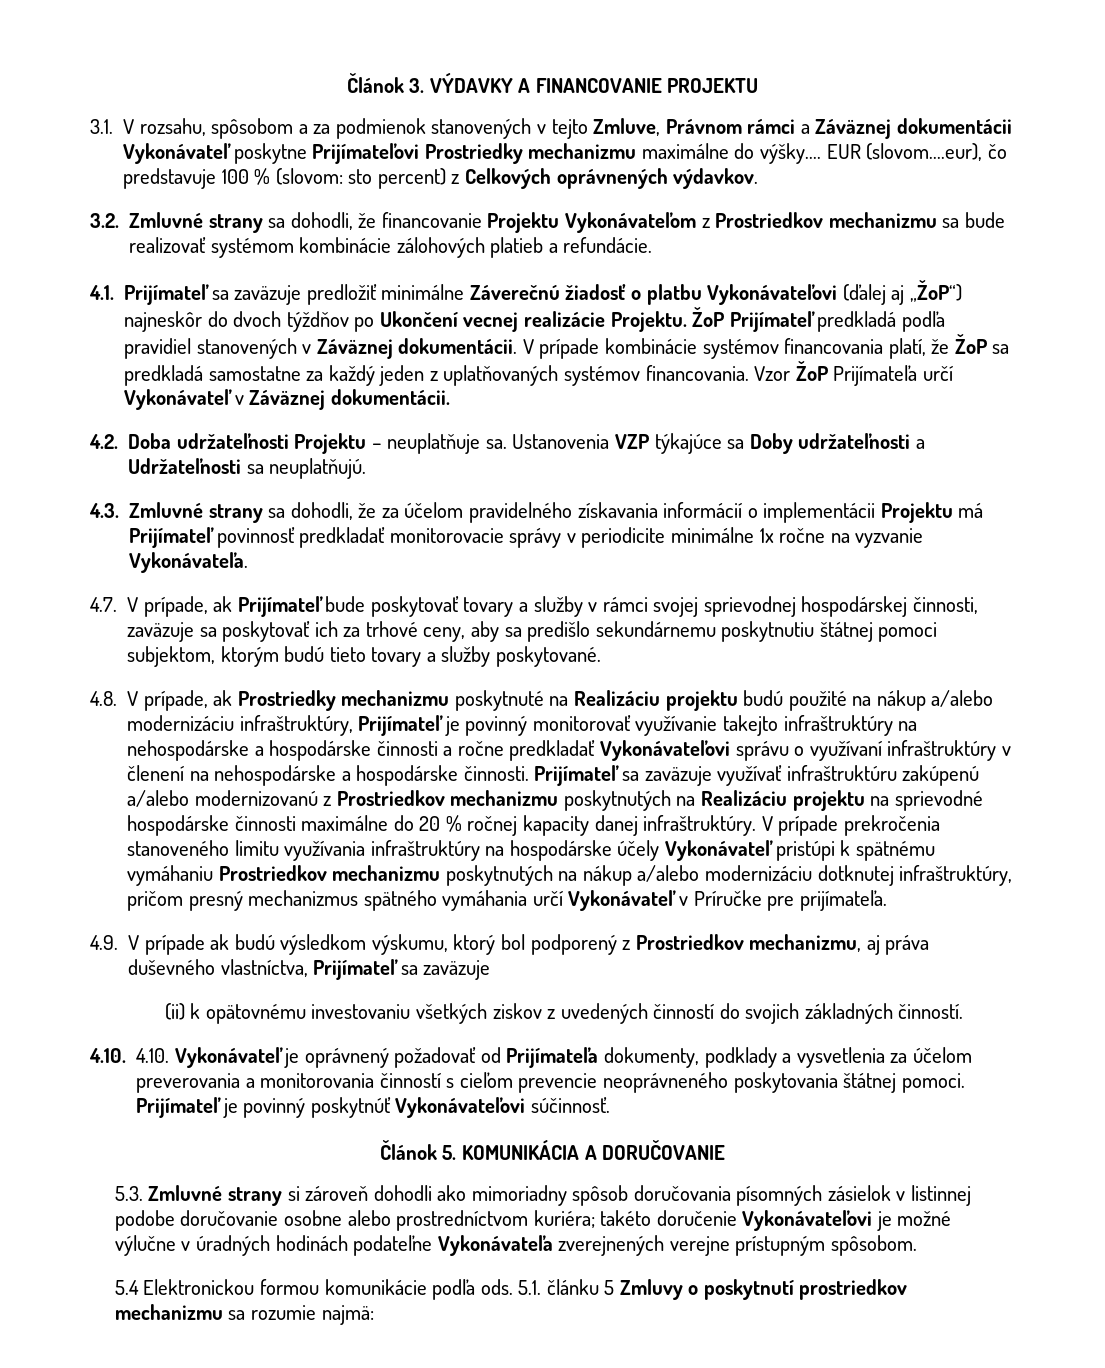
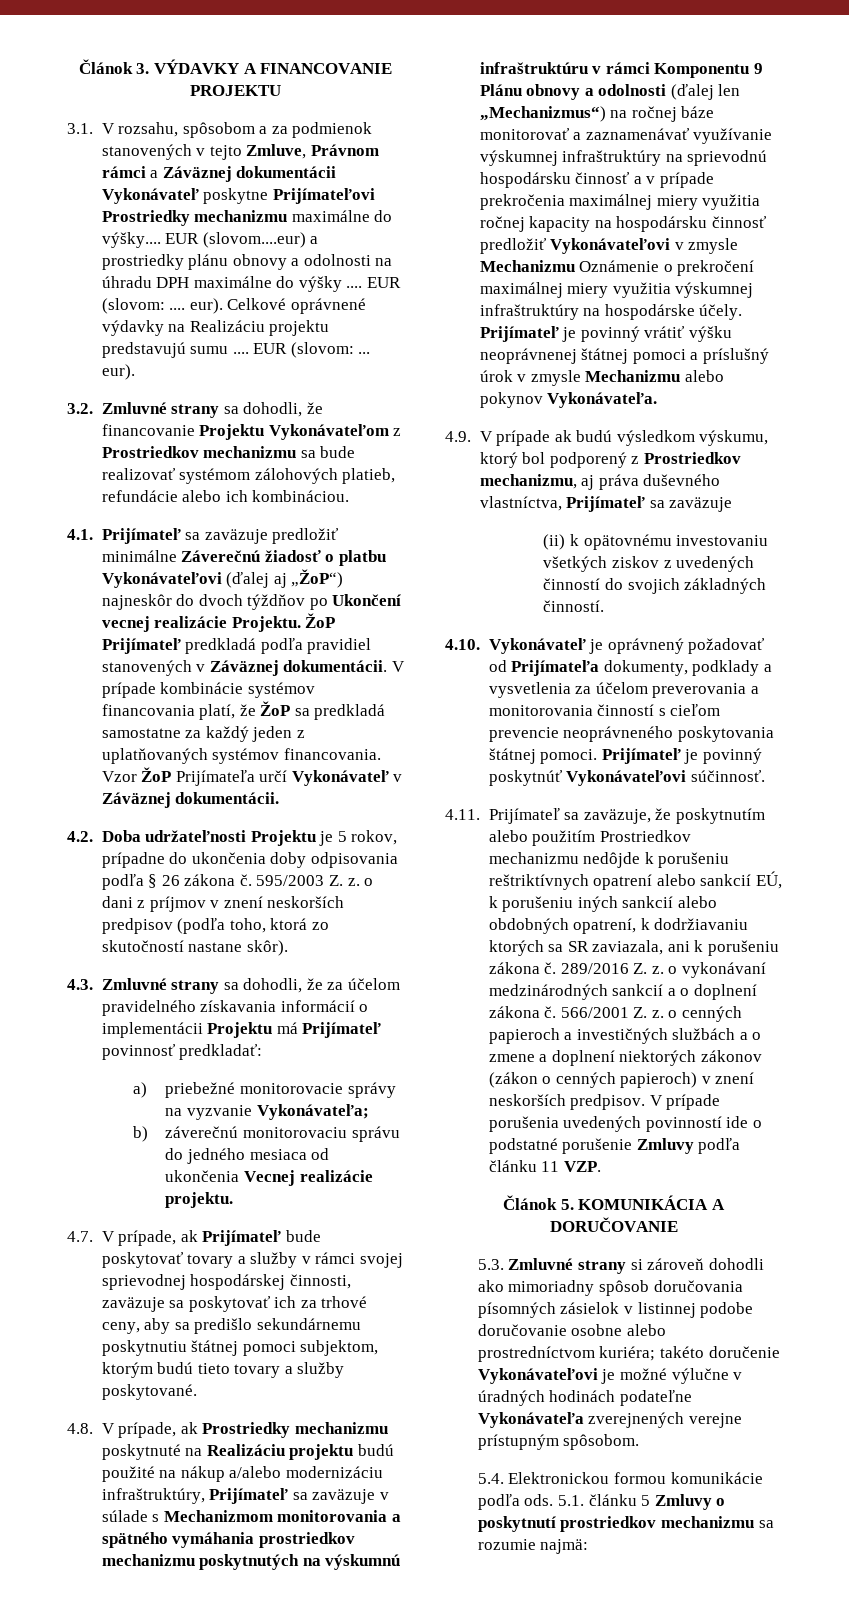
[866,143,1007,161] [123,168,759,189] (slovom....eur), čo predstavuje 100 % (slovom: sto percent) z Celkových oprávnených výdavkov. -> [202,232,319,248] [101,254,393,270] [101,276,402,292] [101,298,366,314] [101,320,330,336] [101,342,371,358] [101,364,135,380] (slovom....eur) a prostriedky plánu obnovy a odolnosti na úhradu DPH maximálne do výšky .... EUR (slovom: .... eur). Celkové oprávnené výdavky na Realizáciu projektu predstavujú sumu .... EUR (slovom: ... eur).
[299,237,653,258] kombinácie zálohových platieb a refundácie. -> [254,468,396,484] [101,490,350,502] zálohových platieb, refundácie alebo ich kombináciou.
[371,433,925,454] [128,458,367,479] – neuplatňuje sa. Ustanovenia VZP týkajúce sa Doby udržateľnosti a Udržateľnosti sa neuplatňujú. -> [319,830,398,846] [101,852,398,868] [101,874,374,890] [101,896,345,912] [101,918,329,934] [101,940,288,956] je 5 rokov, prípadne do ukončenia doby odpisovania podľa § 26 zákona č. 595/2003 Z. z. o dani z príjmov v znení neskorších predpisov (podľa toho, ktorá zo skutočností nastane skôr).
[299,527,924,548] [129,552,249,573] predkladať monitorovacie správy v periodicite minimálne 1x ročne na vyzvanie Vykonávateľa. -> [179,1044,263,1060] [132,1082,396,1098] [165,1104,369,1120] [132,1126,400,1142] [165,1148,330,1164] [165,1170,373,1186] [165,1192,234,1208] predkladať: // a) priebežné monitorovacie správy na vyzvanie Vykonávateľa; // b) záverečnú monitorovaciu správu do jedného mesiaca od ukončenia Vecnej realizácie projektu.
[444,715,918,736] [127,740,1011,761] [127,765,980,786] [127,790,983,811] [127,815,940,836] [127,840,935,861] [127,865,1013,886] [127,890,887,911] je povinný monitorovať využívanie takejto infraštruktúry na nehospodárske a hospodárske činnosti a ročne predkladať Vykonávateľovi správu o využívaní infraštruktúry v členení na nehospodárske a hospodárske činnosti. Prijímateľ sa zaväzuje využívať infraštruktúru zakúpenú a/alebo modernizovanú z Prostriedkov mechanizmu poskytnutých na Realizáciu projektu na sprievodné hospodárske činnosti maximálne do 20 % ročnej kapacity danej infraštruktúry. V prípade prekročenia stanoveného limitu využívania infraštruktúry na hospodárske účely Vykonávateľ pristúpi k spätnému vymáhaniu Prostriedkov mechanizmu poskytnutých na nákup a/alebo modernizáciu dotknutej infraštruktúry, pričom presný mechanizmus spätného vymáhania určí Vykonávateľ v Príručke pre prijímateľa. -> [292,1489,389,1504] [101,1510,401,1522] [101,1532,355,1548] [101,1554,401,1570] [479,62,763,78] [479,84,741,100] [479,106,715,122] [479,128,773,144] [479,150,768,166] [479,172,714,188] [479,194,761,210] [479,216,766,232] [479,238,739,254] [479,260,755,276] [479,282,754,298] [479,304,743,320] [479,326,732,342] [479,348,769,364] [479,370,724,386] [479,392,658,408] sa zaväzuje v súlade s Mechanizmom monitorovania a spätného vymáhania prostriedkov mechanizmu poskytnutých na výskumnú infraštruktúru v rámci Komponentu 9 Plánu obnovy a odolnosti (ďalej len „Mechanizmus“) na ročnej báze monitorovať a zaznamenávať využívanie výskumnej infraštruktúry na sprievodnú hospodársku činnosť a v prípade prekročenia maximálnej miery využitia ročnej kapacity na hospodársku činnosť predložiť Vykonávateľovi v zmysle Mechanizmu Oznámenie o prekročení maximálnej miery využitia výskumnej infraštruktúry na hospodárske účely. Prijímateľ je povinný vrátiť výšku neoprávnenej štátnej pomoci a príslušný úrok v zmysle Mechanizmu alebo pokynov Vykonávateľa.
[136,1048,170,1063] 4.10. -> (480, 644) none
(610, 1105) none -> [445,808,765,824] [488,830,691,846] [488,852,730,868] [488,871,782,890] [488,896,717,912] [488,918,749,934] [488,940,780,956] [488,962,767,978] [488,984,757,1000] [488,1006,743,1022] [488,1028,762,1044] [488,1050,762,1066] [488,1072,755,1088] [488,1094,721,1110] [488,1116,762,1132] [488,1138,741,1154] [488,1160,601,1172] // 4.11. Prijímateľ sa zaväzuje, že poskytnutím alebo použitím Prostriedkov mechanizmu nedôjde k porušeniu reštriktívnych opatrení alebo sankcií EÚ, k porušeniu iných sankcií alebo obdobných opatrení, k dodržiavaniu ktorých sa SR zaviazala, ani k porušeniu zákona č. 289/2016 Z. z. o vykonávaní medzinárodných sankcií a o doplnení zákona č. 566/2001 Z. z. o cenných papieroch a investičných službách a o zmene a doplnení niektorých zákonov (zákon o cenných papieroch) v znení neskorších predpisov. V prípade porušenia uvedených povinností ide o podstatné porušenie Zmluvy podľa článku 11 VZP.
[114,1280,139,1295] 5.4 -> [477,1473,504,1484] 5.4.

